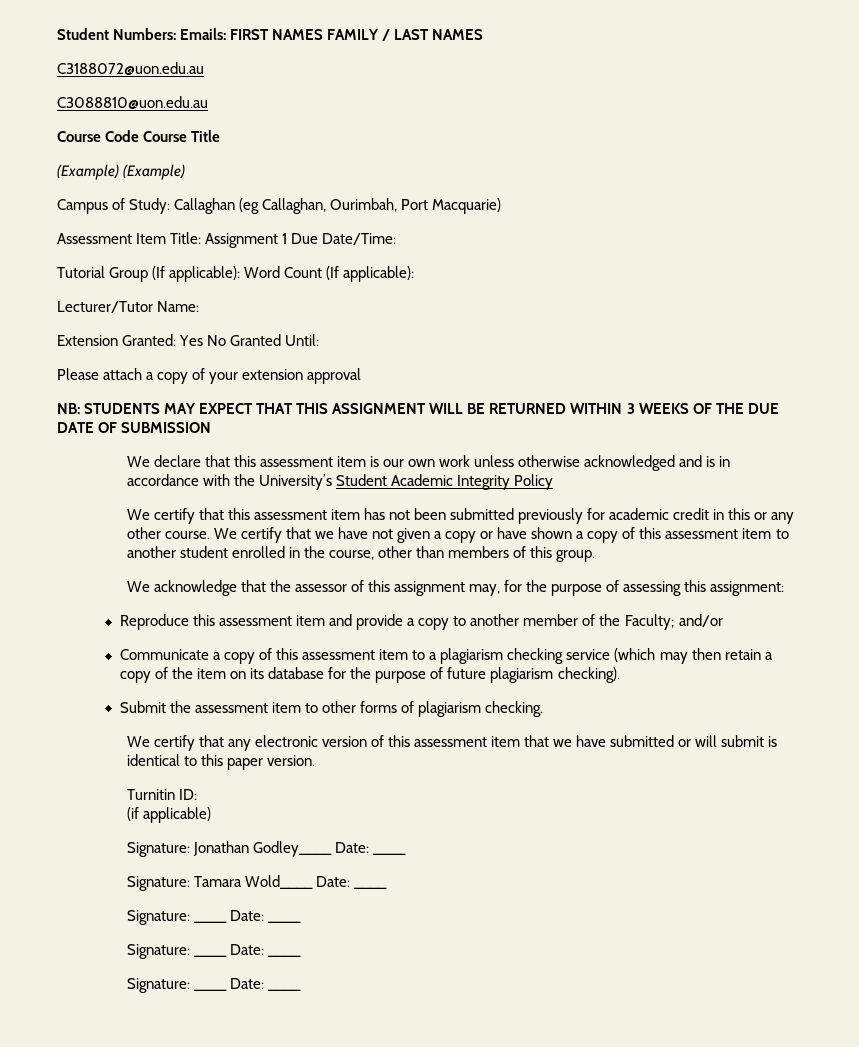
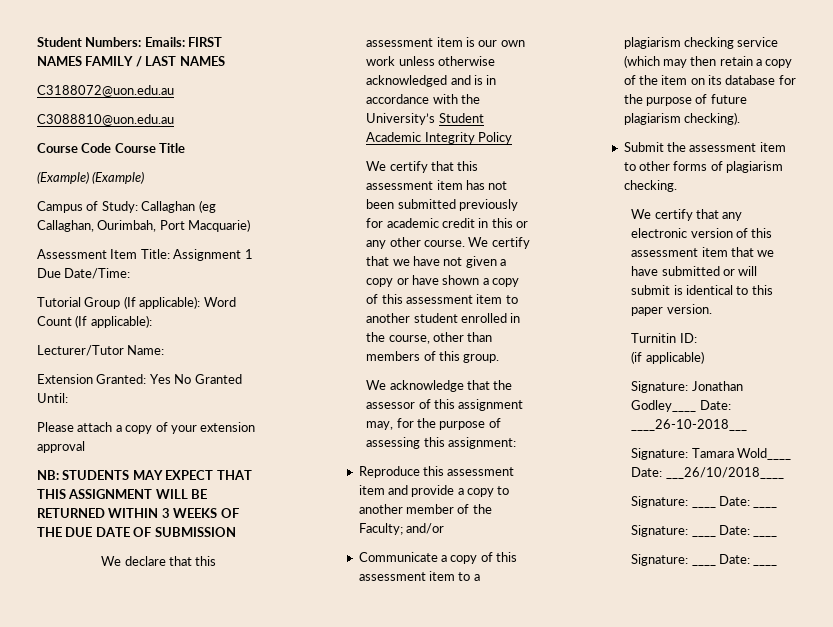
[372,853,406,855] ____ -> [631,419,748,431] ____26-10-2018___
[353,887,387,889] ____ -> [665,467,784,479] ___26/10/2018____

